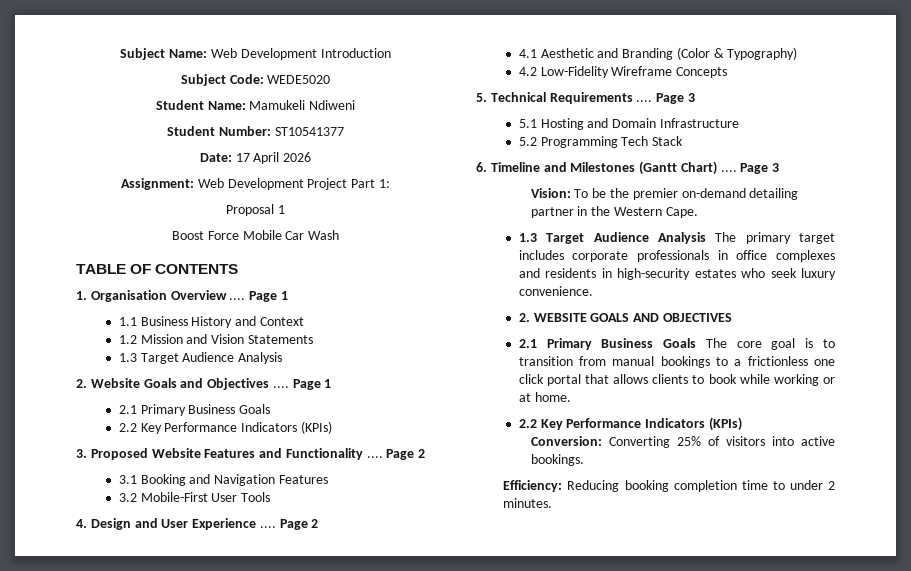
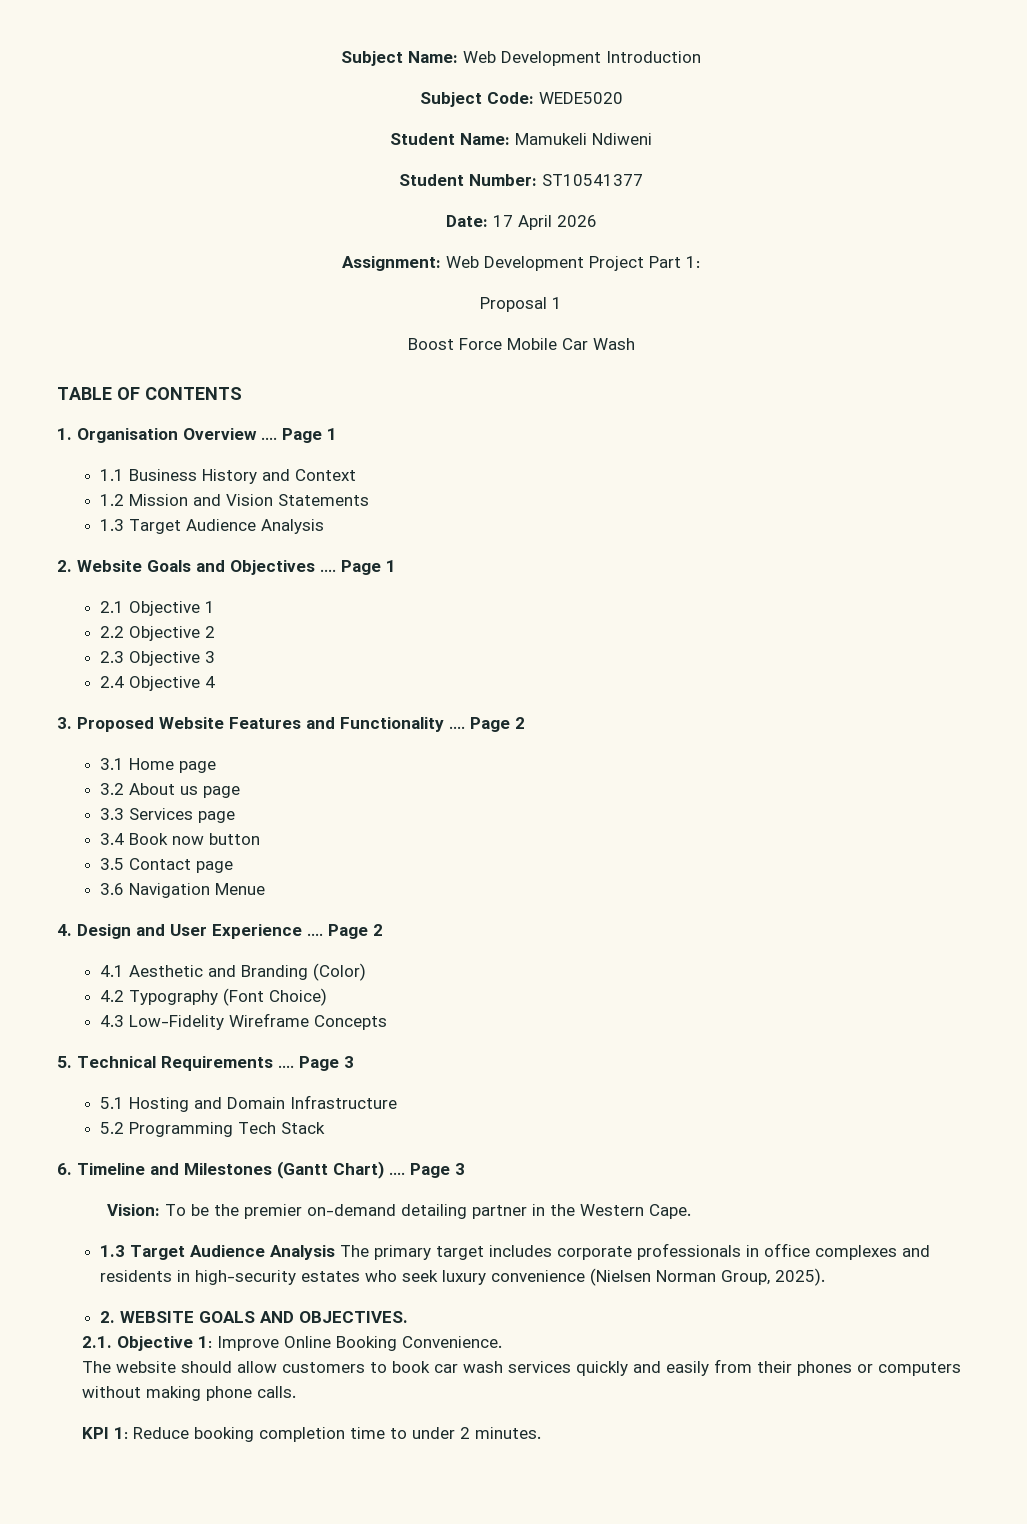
[140,404,271,416] [118,421,332,434] Primary Business Goals // 2.2 Key Performance Indicators (KPIs) -> [129,601,216,616] [100,626,216,641] [100,651,216,666] [100,676,216,691] Objective 1 // 2.2 Objective 2 // 2.3 Objective 3 // 2.4 Objective 4
[140,474,328,486] [118,492,271,502] Booking and Navigation Features // 3.2 Mobile-First User Tools -> [129,758,217,773] [100,783,241,798] [100,808,236,823] [100,833,261,845] [100,858,234,873] [100,883,266,898] Home page // 3.2 About us page // 3.3 Services page // 3.4 Book now button // 3.5 Contact page // 3.6 Navigation Menue
[676,47,798,60] [518,67,537,76] (Color & Typography) // 4.2 -> [313,963,367,981] [100,988,328,1006] [100,1015,125,1027] (Color) // 4.2 Typography (Font Choice) // 4.3
[518,286,593,296] convenience. -> [491,1268,826,1286] convenience (Nielsen Norman Group, 2025).
[662,313,732,322] [518,338,835,350] [518,356,835,368] [518,374,835,386] [518,392,571,402] [518,417,742,431] [530,436,835,448] [530,454,584,466] [503,480,620,492] OBJECTIVES // 2.1 Primary Business Goals The core goal is to transition from manual bookings to a frictionless one click portal that allows clients to book while working or at home. // 2.2 Key Performance Indicators (KPIs) // Conversion: Converting 25% of visitors into active bookings. // Efficiency: Reducing -> [299,1311,409,1323] [81,1336,502,1351] [81,1359,961,1376] [81,1386,296,1401] [81,1427,189,1439] OBJECTIVES. // 2.1. Objective 1: Improve Online Booking Convenience. // The website should allow customers to book car wash services quickly and easily from their phones or computers without making phone calls. // KPI 1: Reduce

